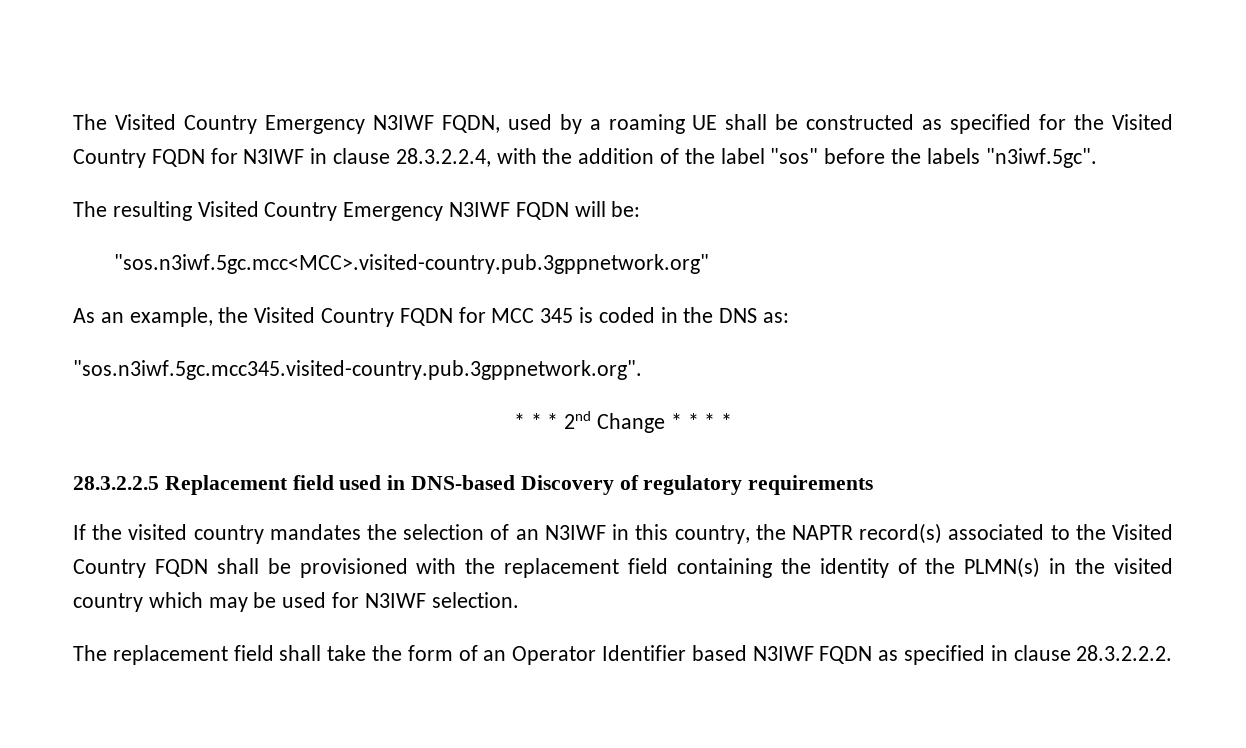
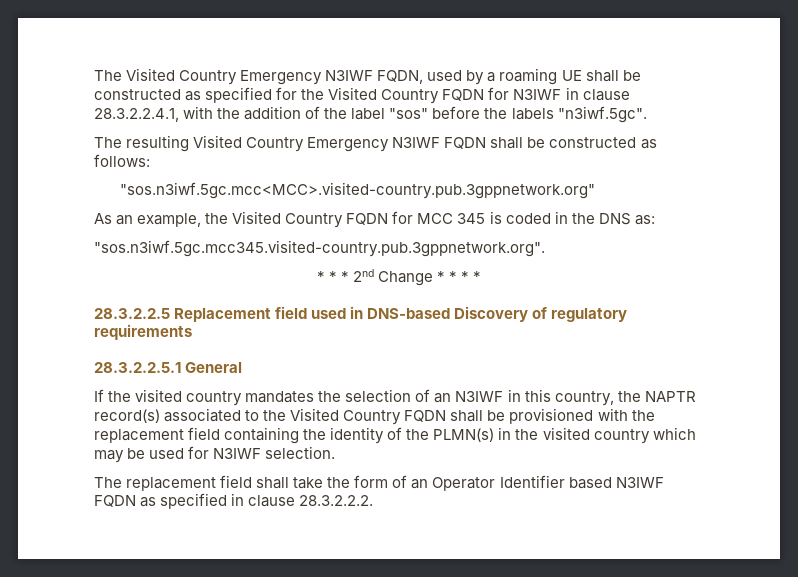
[395,148,491,167] 28.3.2.2.4, -> [94,108,179,122] 28.3.2.2.4.1,
[574,201,641,217] will be: -> [490,137,657,149] [94,154,150,167] shall be constructed as follows:
(874, 485) none -> [94,362,243,373] // 28.3.2.2.5.1 General

